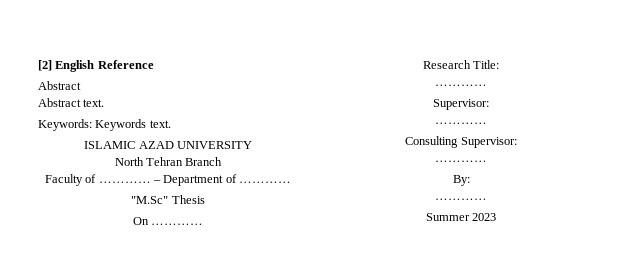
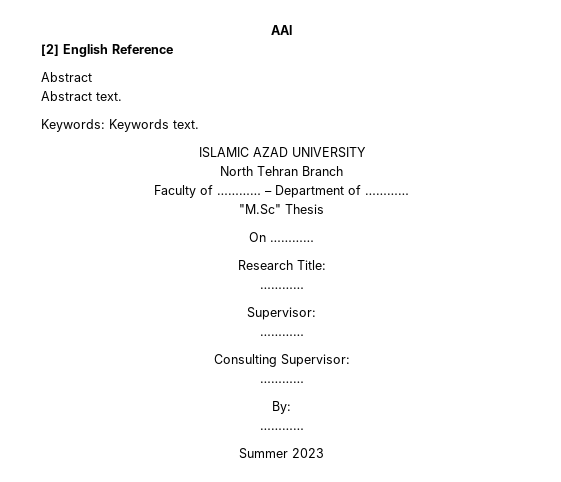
(38, 65) none -> [271,25,292,35] AAl //

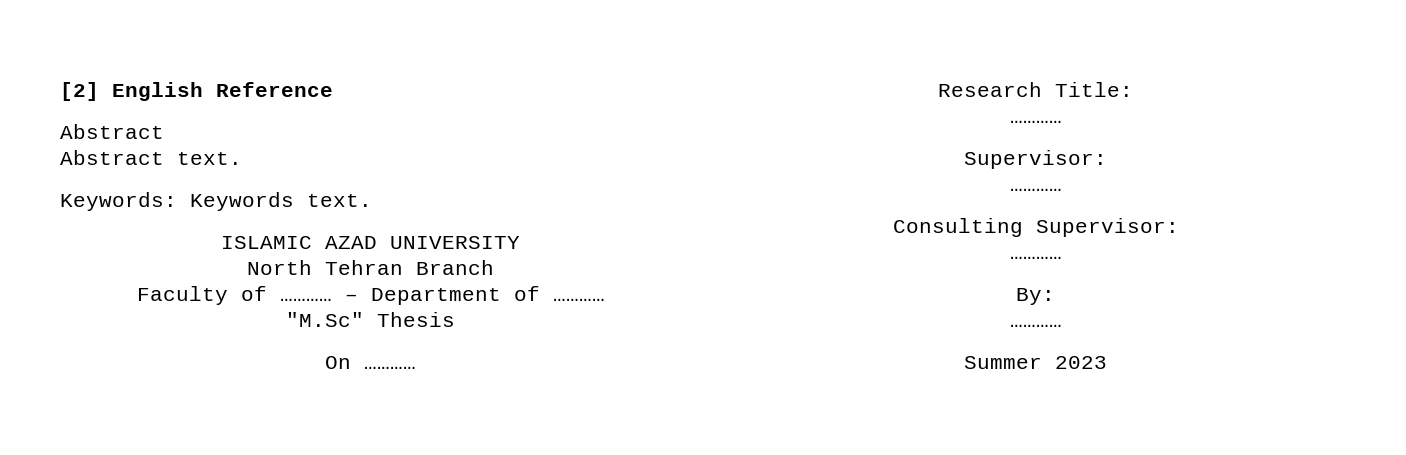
[271,25,292,35] AAl // -> (60, 91) none

